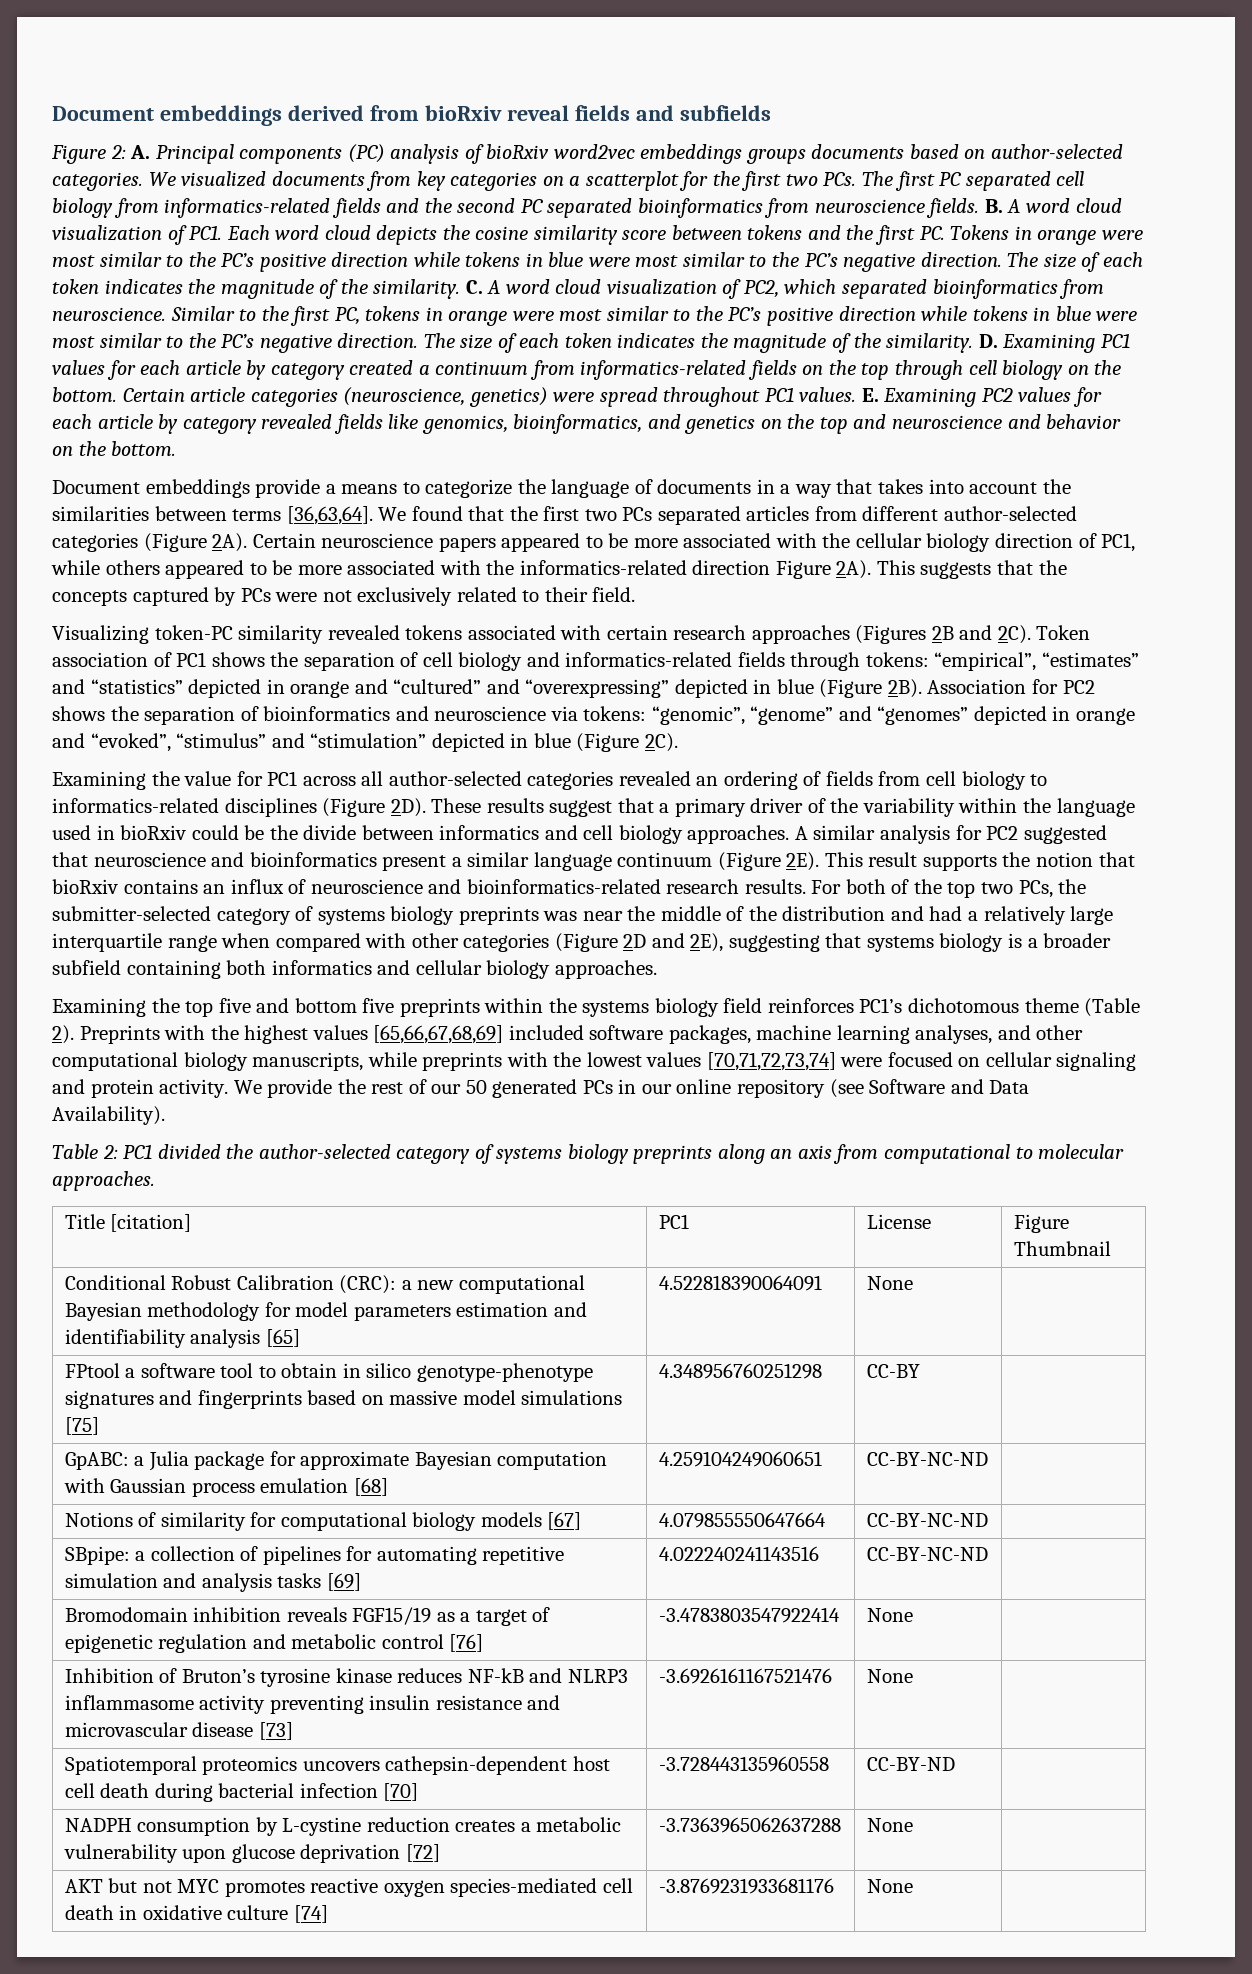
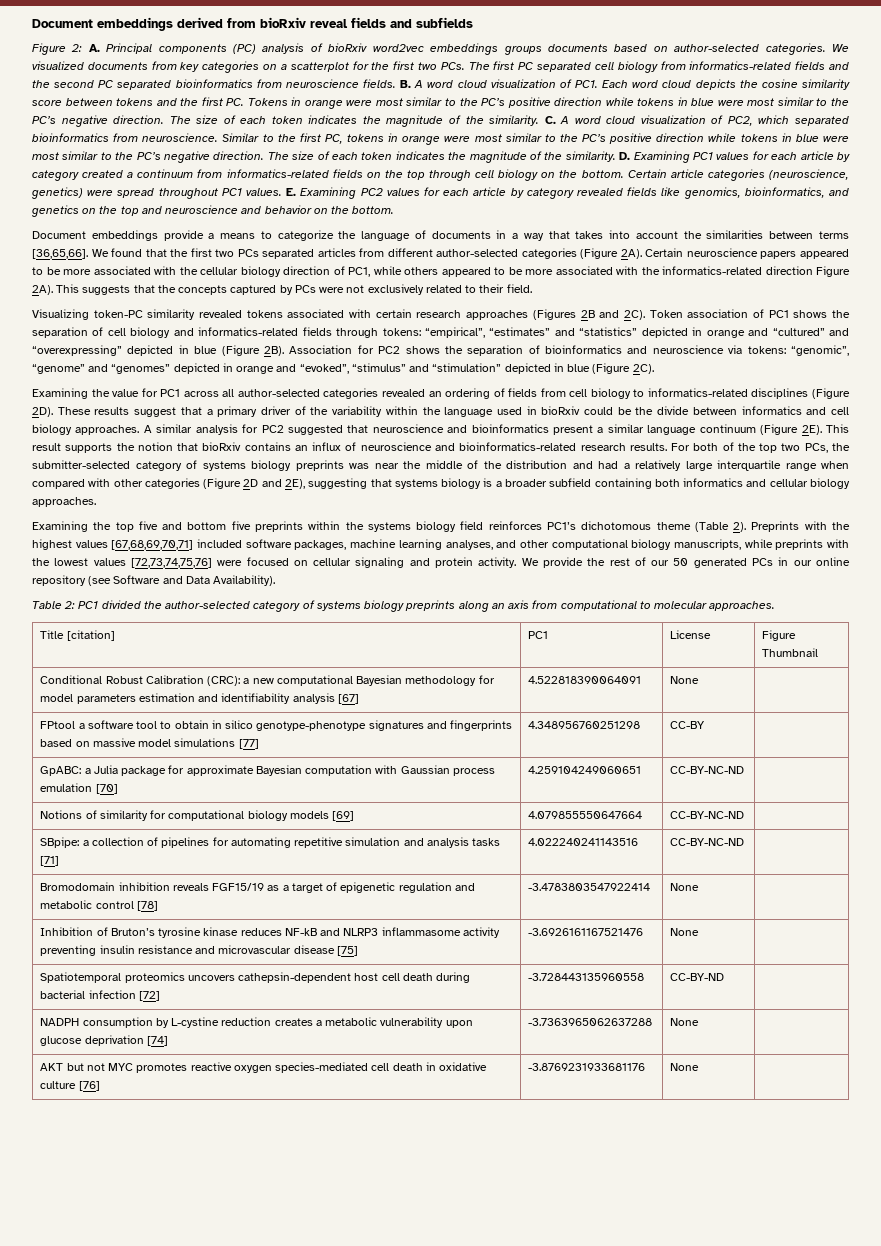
[286,506,373,525] [36,63,64]. -> [32,249,88,259] [36,65,66].
[373,1025,504,1044] [65,66,67,68,69] -> [111,540,194,550] [67,68,69,70,71]
[706,1052,836,1071] [70,71,72,73,74] -> [130,558,212,568] [72,73,74,75,76]
[265,1329,300,1347] [65] -> [337,694,359,704] [67]
[64,1417,99,1435] [75] -> [238,739,259,749] [77]
[353,1478,388,1496] [68] -> [95,784,118,794] [70]
[547,1512,582,1530] [67] -> [332,811,355,821] [69]
[326,1573,361,1591] [69] -> [40,856,60,866] [71]
[449,1634,484,1652] [76] -> [136,901,158,911] [78]
[258,1722,293,1740] [73] -> [336,946,358,956] [75]
[383,1783,419,1801] [70] -> [138,991,160,1001] [72]
[405,1844,440,1862] [72] -> [146,1036,168,1046] [74]
[293,1905,328,1923] [74] -> [78,1081,100,1091] [76]

